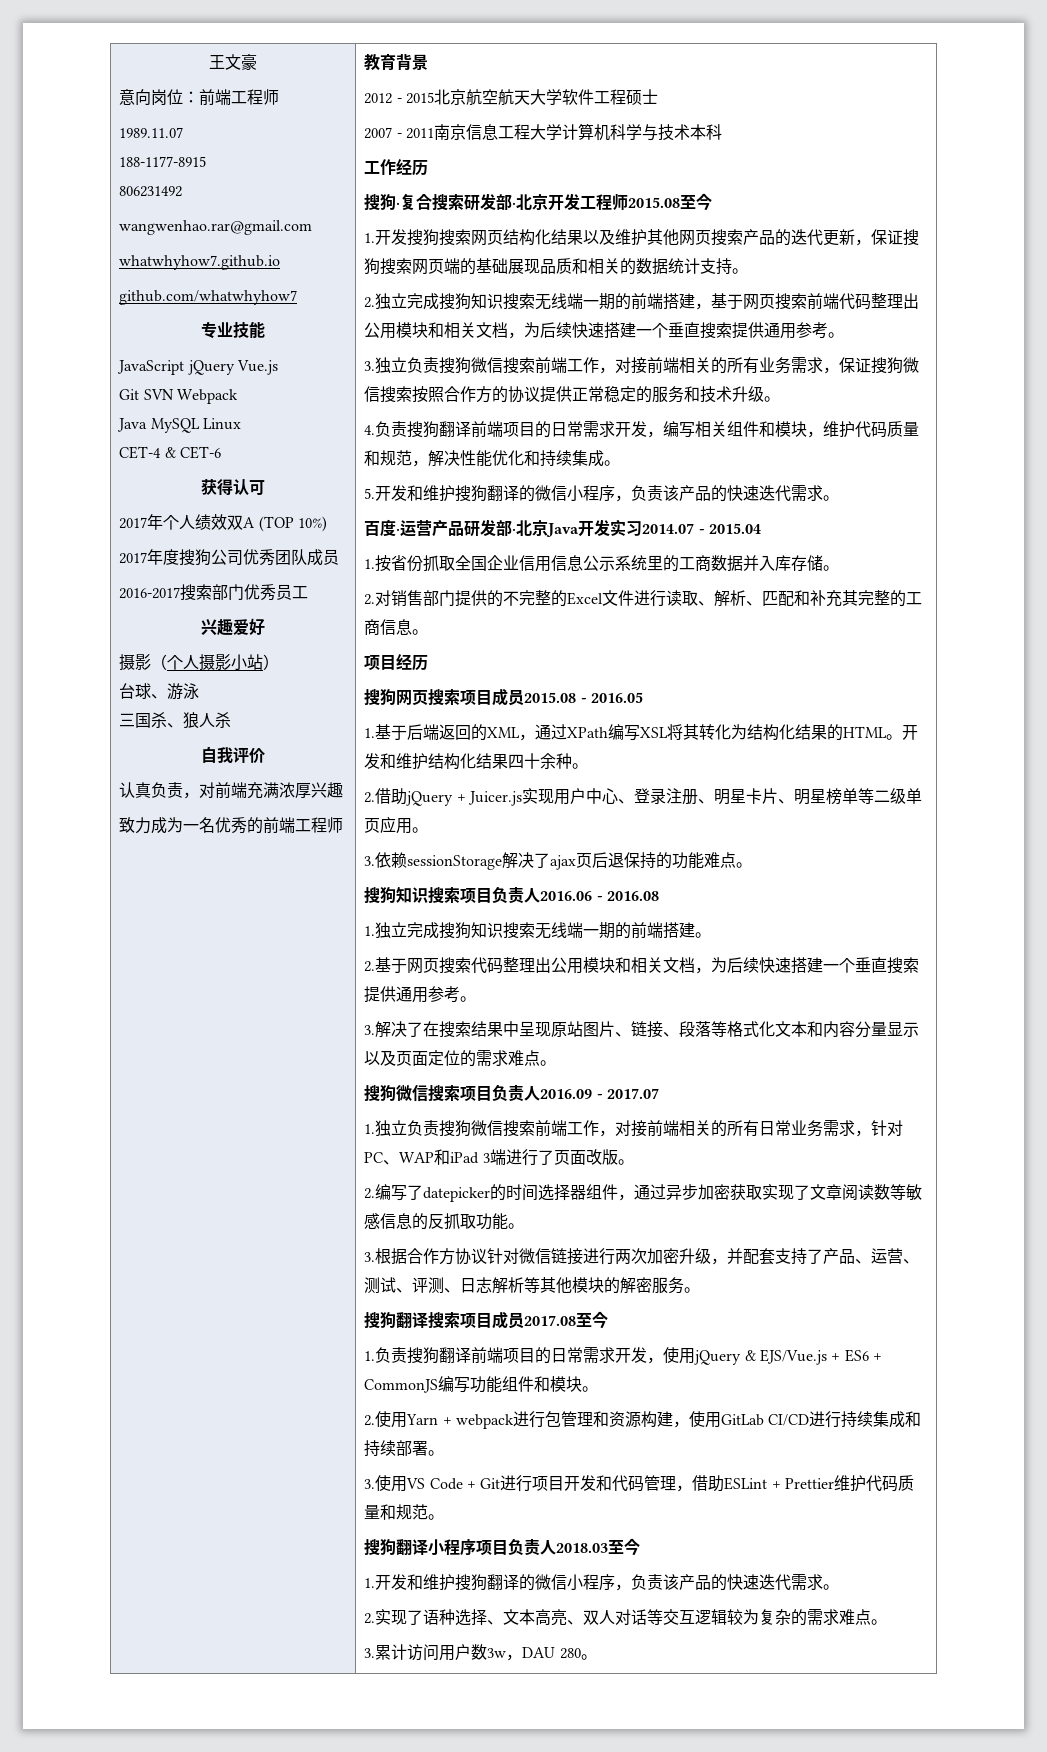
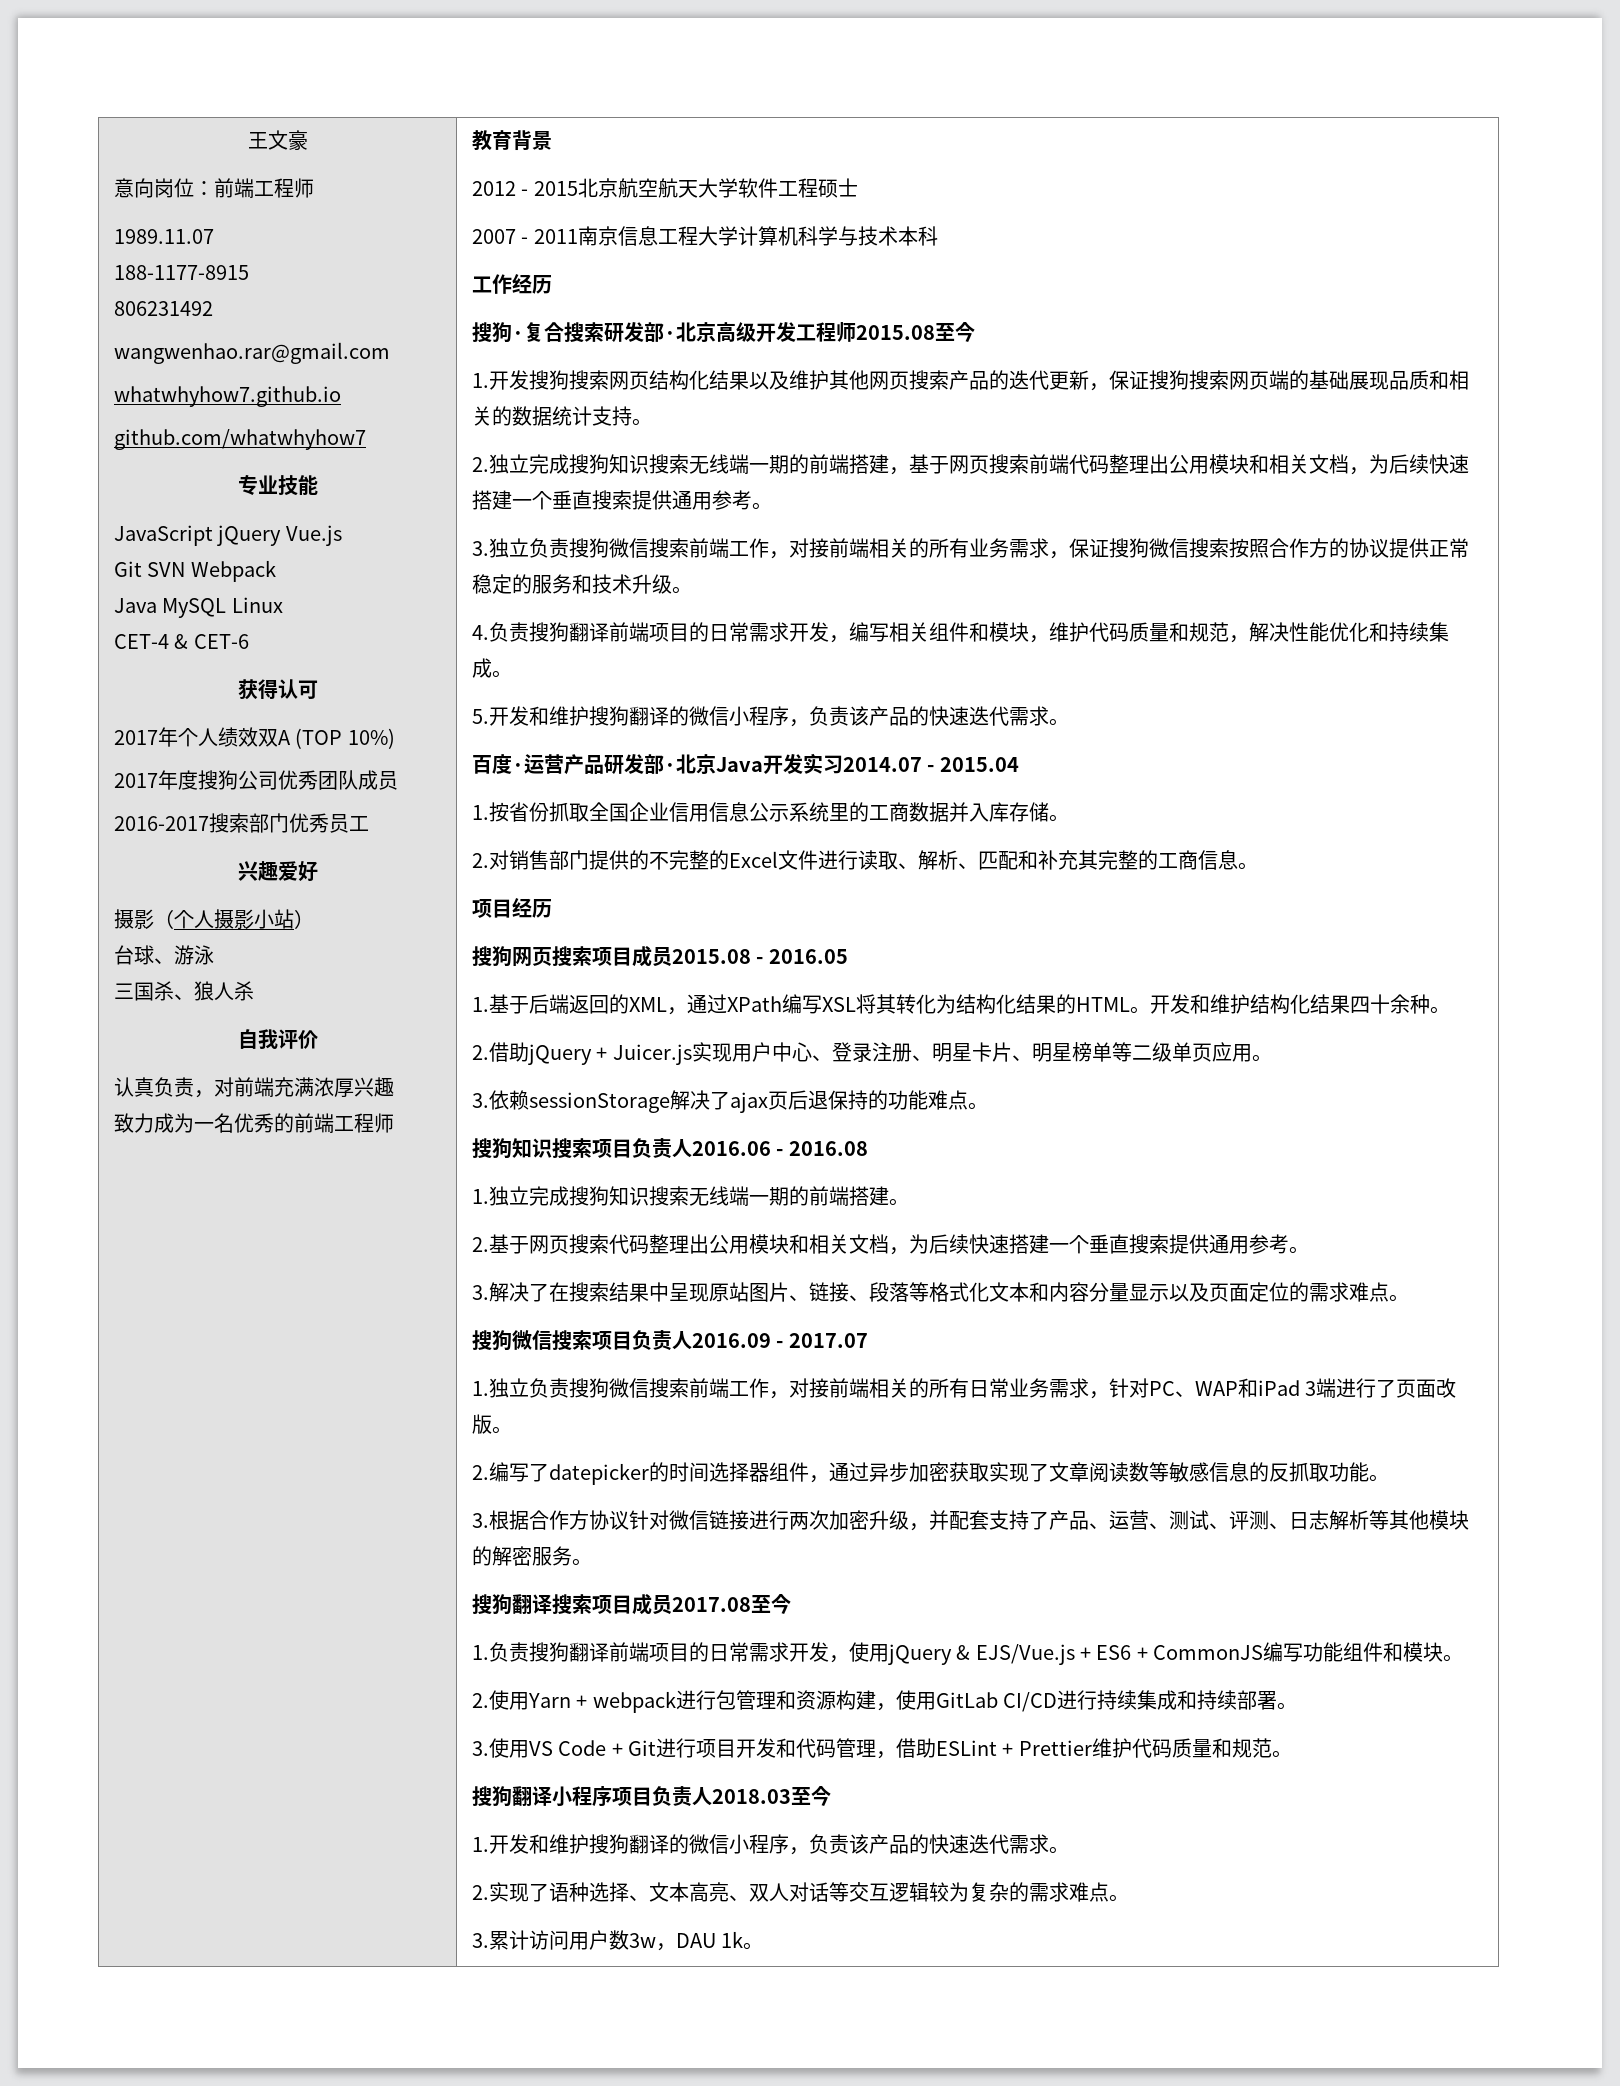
(549, 202) none -> [715,322,756,342] 高级
[559,1648,581,1659] 280 -> [721,1931,744,1948] 1k

